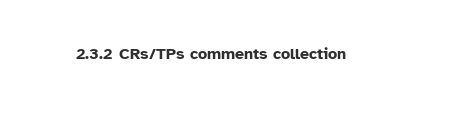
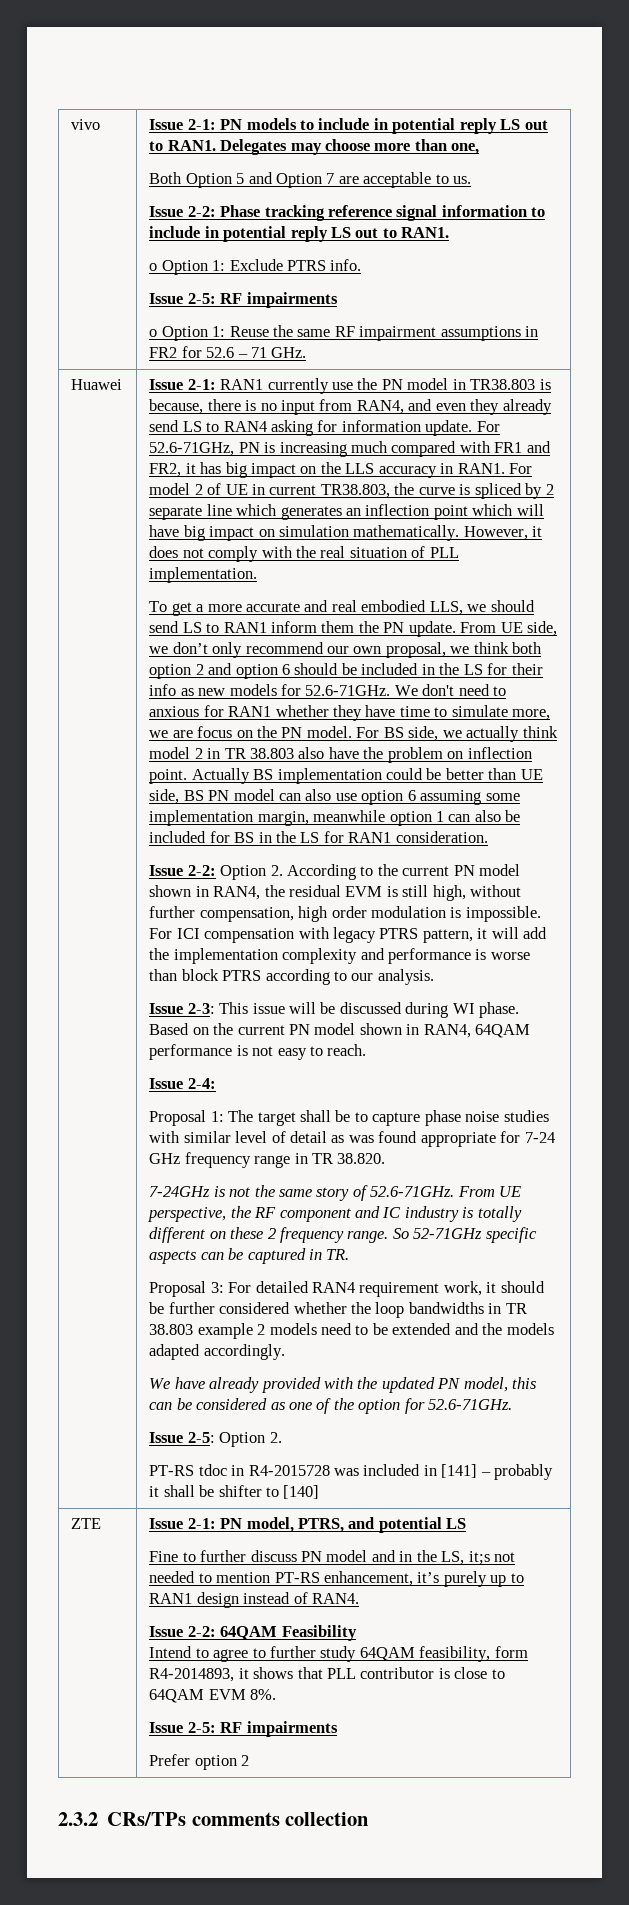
(76, 54) none -> [71,119,101,130] [149,118,548,134] [149,139,480,155] [149,172,472,188] [149,205,546,221] [149,226,450,242] [149,259,362,275] [149,292,338,308] [149,325,539,341] [149,346,307,358] [71,379,123,390] [149,378,551,394] [149,399,552,415] [149,420,500,436] [149,441,551,457] [149,462,533,478] [149,483,554,499] [149,504,544,520] [149,525,543,541] [149,546,459,562] [149,567,258,583] [149,600,535,616] [149,621,558,637] [149,642,543,658] [149,663,543,679] [149,684,507,696] [149,705,551,721] [149,726,558,742] [149,747,532,763] [149,768,543,784] [149,789,520,805] [149,810,521,826] [149,831,488,843] [149,864,521,880] [149,885,522,901] [149,906,541,922] [149,927,548,943] [149,948,530,964] [149,969,434,985] [149,1002,520,1018] [149,1023,531,1038] [149,1044,367,1060] [149,1078,216,1089] [149,1110,549,1126] [149,1131,555,1147] [149,1152,386,1168] [149,1185,522,1201] [148,1206,522,1222] [149,1227,537,1243] [149,1248,350,1264] [149,1281,545,1297] [149,1302,527,1318] [149,1323,554,1339] [149,1344,285,1360] [149,1377,537,1393] [149,1398,513,1414] [149,1432,282,1447] [149,1464,554,1480] [149,1485,320,1499] [71,1518,102,1529] [149,1517,467,1533] [149,1550,516,1565] [149,1571,524,1587] [149,1592,359,1608] [149,1625,357,1641] [149,1646,528,1662] [149,1667,505,1682] [149,1689,277,1703] [149,1721,338,1737] [149,1754,250,1770] vivo | Issue 2-1: PN models to include in potential reply LS out to RAN1. Delegates may choose more than one, // Both Option 5 and Option 7 are acceptable to us. // Issue 2-2: Phase tracking reference signal information to include in potential reply LS out to RAN1. // o Option 1: Exclude PTRS info. // Issue 2-5: RF impairments // o Option 1: Reuse the same RF impairment assumptions in FR2 for 52.6 – 71 GHz. // Huawei | Issue 2-1: RAN1 currently use the PN model in TR38.803 is because, there is no input from RAN4, and even they already send LS to RAN4 asking for information update. For 52.6-71GHz, PN is increasing much compared with FR1 and FR2, it has big impact on the LLS accuracy in RAN1. For model 2 of UE in current TR38.803, the curve is spliced by 2 separate line which generates an inflection point which will have big impact on simulation mathematically. However, it does not comply with the real situation of PLL implementation. // To get a more accurate and real embodied LLS, we should send LS to RAN1 inform them the PN update. From UE side, we don’t only recommend our own proposal, we think both option 2 and option 6 should be included in the LS for their info as new models for 52.6-71GHz. We don't need to anxious for RAN1 whether they have time to simulate more, we are focus on the PN model. For BS side, we actually think model 2 in TR 38.803 also have the problem on inflection point. Actually BS implementation could be better than UE side, BS PN model can also use option 6 assuming some implementation margin, meanwhile option 1 can also be included for BS in the LS for RAN1 consideration. // Issue 2-2: Option 2. According to the current PN model shown in RAN4, the residual EVM is still high, without further compensation, high order modulation is impossible. For ICI compensation with legacy PTRS pattern, it will add the implementation complexity and performance is worse than block PTRS according to our analysis. // Issue 2-3: This issue will be discussed during WI phase. Based on the current PN model shown in RAN4, 64QAM performance is not easy to reach. // Issue 2-4: // Proposal 1: The target shall be to capture phase noise studies with similar level of detail as was found appropriate for 7-24 GHz frequency range in TR 38.820. // 7-24GHz is not the same story of 52.6-71GHz. From UE perspective, the RF component and IC industry is totally different on these 2 frequency range. So 52-71GHz specific aspects can be captured in TR. // Proposal 3: For detailed RAN4 requirement work, it should be further considered whether the loop bandwidths in TR 38.803 example 2 models need to be extended and the models adapted accordingly. // We have already provided with the updated PN model, this can be considered as one of the option for 52.6-71GHz. // Issue 2-5: Option 2. // PT-RS tdoc in R4-2015728 was included in [141] – probably it shall be shifter to [140] // ZTE | Issue 2-1: PN model, PTRS, and potential LS // Fine to further discuss PN model and in the LS, it;s not needed to mention PT-RS enhancement, it’s purely up to RAN1 design instead of RAN4. // Issue 2-2: 64QAM Feasibility // Intend to agree to further study 64QAM feasibility, form R4-2014893, it shows that PLL contributor is close to 64QAM EVM 8%. // Issue 2-5: RF impairments // Prefer option 2 //

